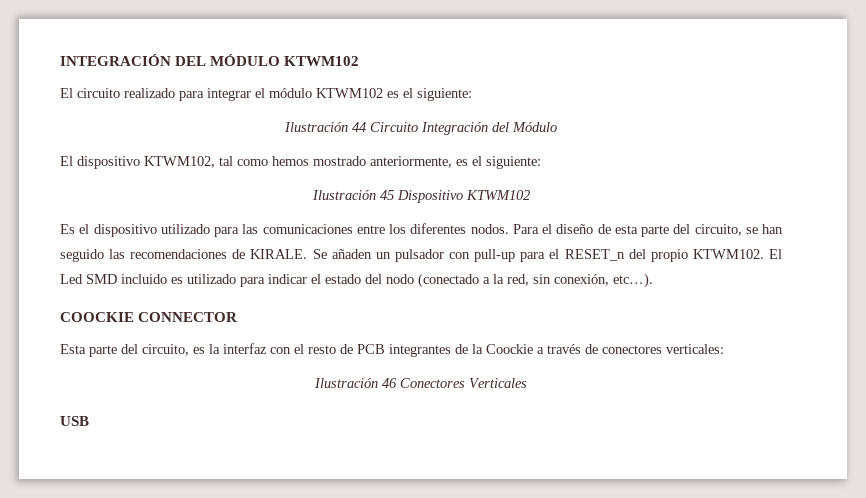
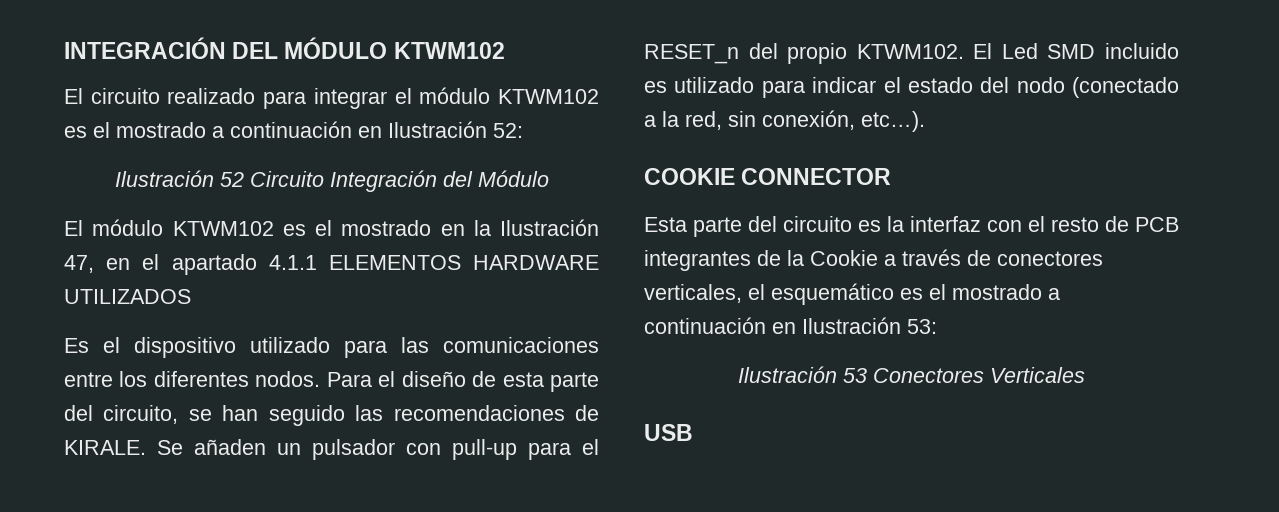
[417,88,472,101] [284,122,366,132] siguiente: // Ilustración 44 -> [116,121,523,138] [114,170,244,187] mostrado a continuación en Ilustración 52: // Ilustración 52
[77,156,541,169] [311,190,530,203] dispositivo KTWM102, tal como hemos mostrado anteriormente, es el siguiente: // Ilustración 45 Dispositivo KTWM102 -> [92,219,599,236] [64,254,599,275] [64,289,191,304] módulo KTWM102 es el mostrado en la Ilustración 47, en el apartado 4.1.1 ELEMENTOS HARDWARE UTILIZADOS
[60,312,134,322] COOCKIE -> [644,168,735,185] COOKIE
[142,344,189,356] circuito, -> [783,216,852,232] circuito
[486,344,533,354] Coockie -> [810,250,878,266] Cookie
[666,344,724,354] [314,378,397,388] verticales: // Ilustración 46 -> [644,283,1060,305] [644,317,937,334] [738,366,867,383] verticales, el esquemático es el mostrado a continuación en Ilustración 53: // Ilustración 53

